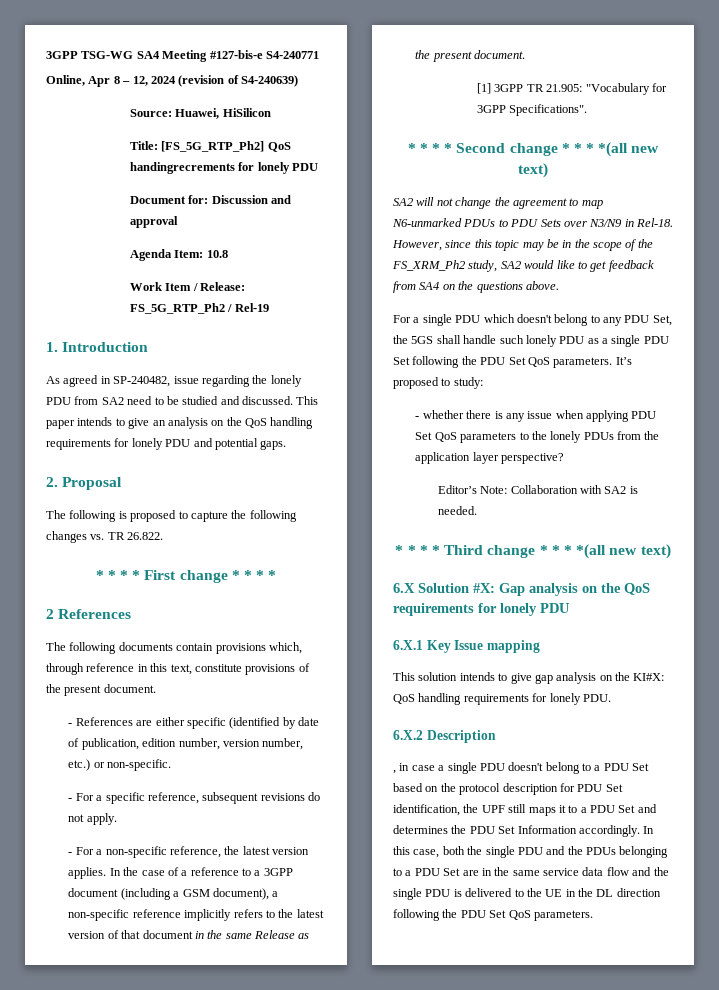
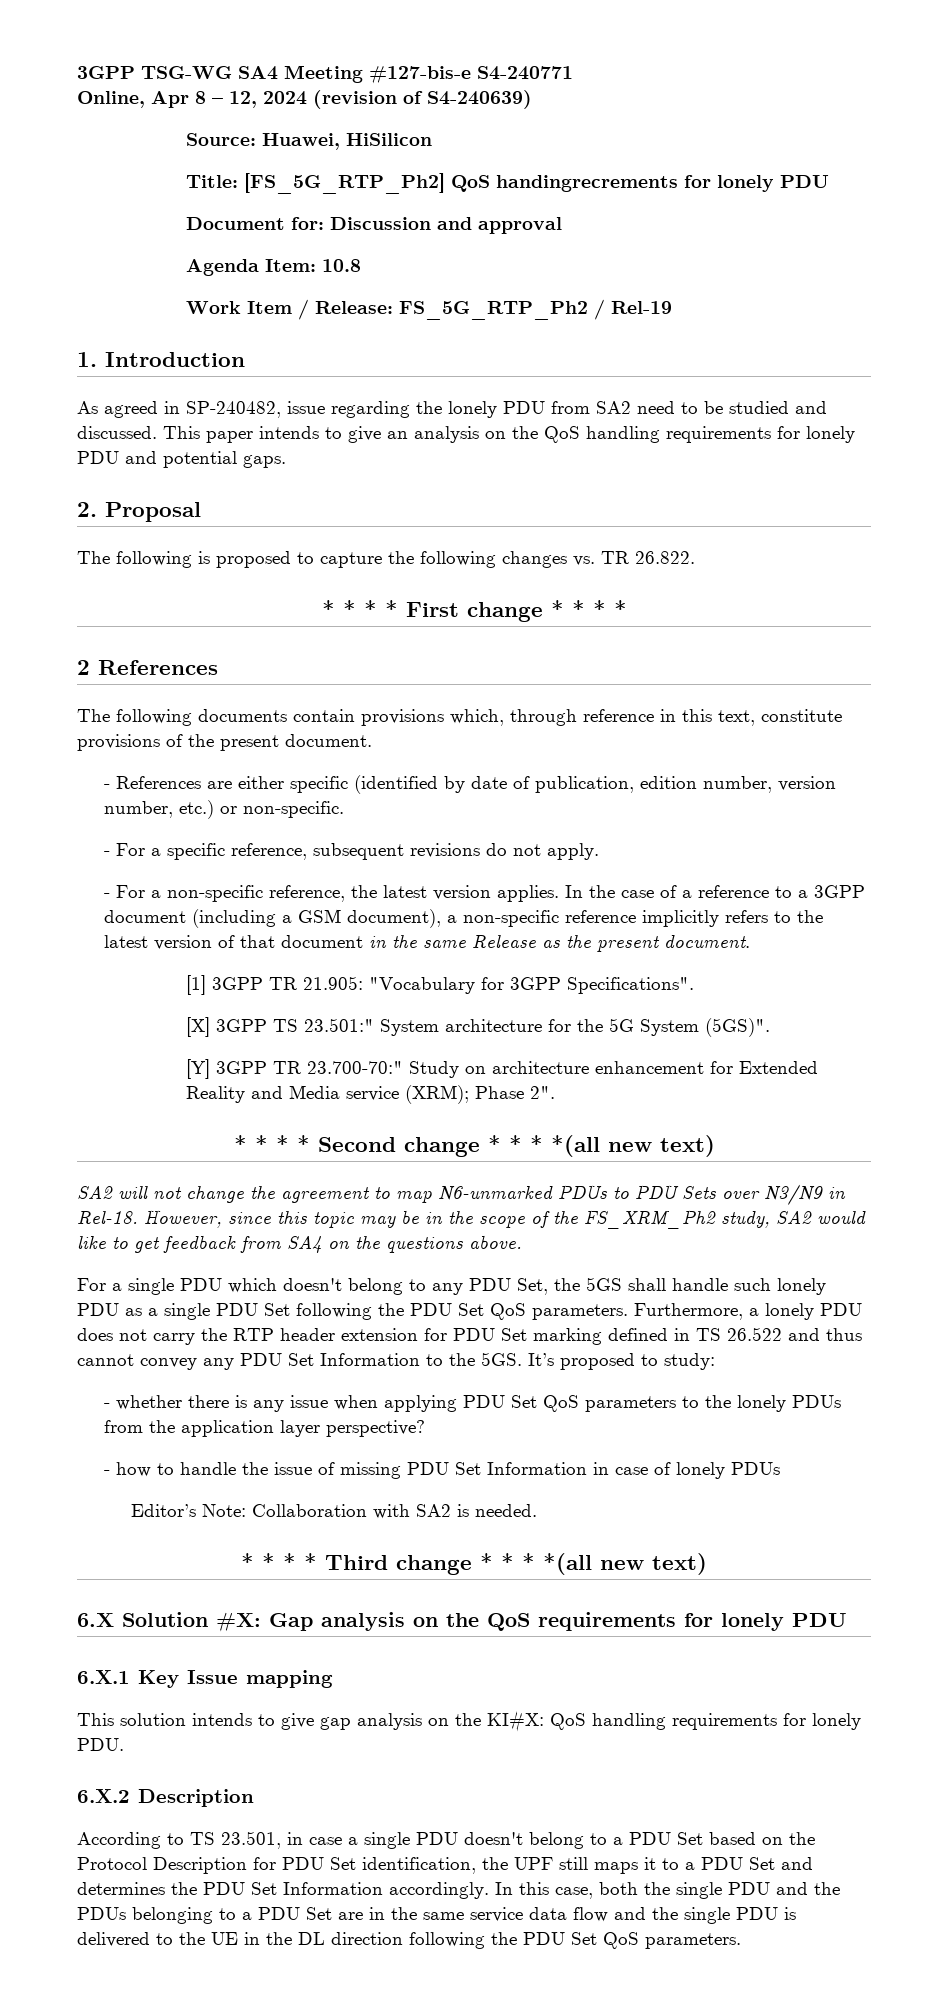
(588, 110) none -> [185,1017,770,1037] [185,1059,818,1079] [185,1085,555,1104] // [X] 3GPP TS 23.501:" System architecture for the 5G System (5GS)". // [Y] 3GPP TR 23.700-70:" Study on architecture enhancement for Extended Reality and Media service (XRM); Phase 2".
(613, 362) none -> [634,1303,862,1320] [77,1327,862,1345] [77,1352,522,1370] Furthermore, a lonely PDU does not carry the RTP header extension for PDU Set marking defined in TS 26.522 and thus cannot convey any PDU Set Information to the 5GS.
(565, 458) none -> [104,1462,781,1479] // - how to handle the issue of missing PDU Set Information in case of lonely PDUs
[393,770,396,774] , -> [77,1831,281,1849] According to TS 23.501,
[459,783,558,795] protocol description -> [77,1857,247,1874] Protocol Description

